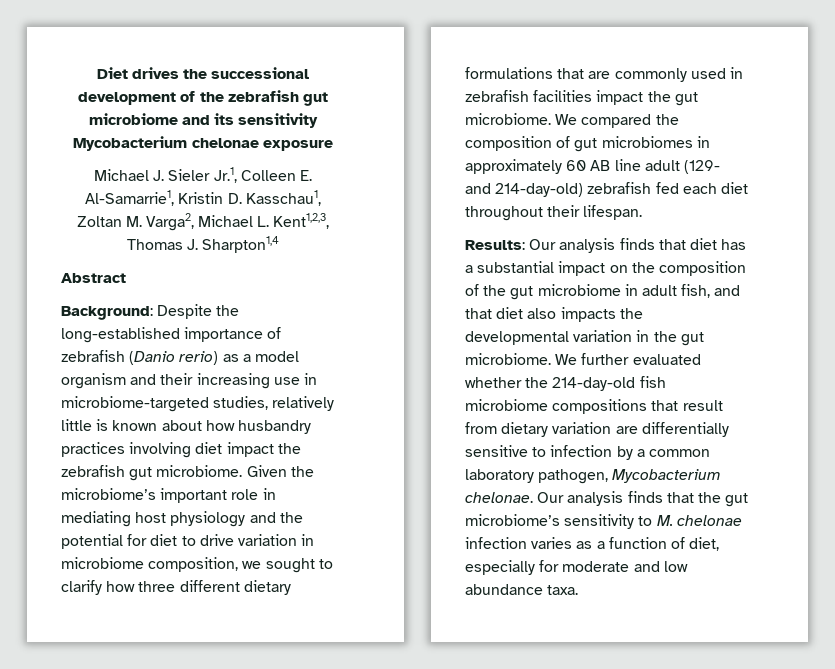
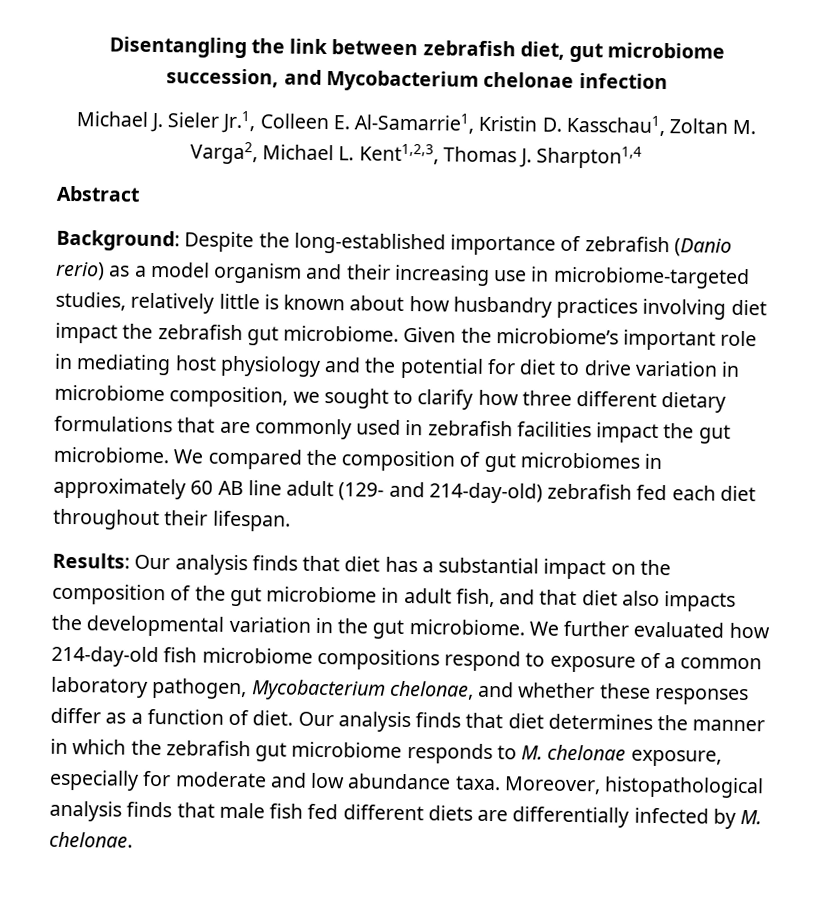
[96,67,310,79] [78,90,328,106] [88,113,319,128] Diet drives the successional development of the zebrafish gut microbiome and its sensitivity -> [108,36,726,63] [166,68,322,88] Disentangling the link between zebrafish diet, gut microbiome succession, and
[262,140,333,151] exposure -> [578,73,668,90] infection
[465,377,549,388] whether the -> [728,622,770,639] how
[651,400,723,411] [465,422,729,437] [465,445,633,460] that result from dietary variation are differentially sensitive to infection by -> [444,650,661,673] respond to exposure of
[465,491,749,507] [465,514,742,529] [465,537,720,551] chelonae. Our analysis finds that the gut microbiome’s sensitivity to M. chelonae infection varies as a function of diet, -> [389,680,749,706] [50,707,766,733] [50,738,722,767] chelonae, and whether these responses differ as a function of diet. Our analysis finds that diet determines the manner in which the zebrafish gut microbiome responds to M. chelonae exposure,
(579, 590) none -> [503,776,765,799] [49,800,763,829] [49,831,133,848] Moreover, histopathological analysis finds that male fish fed different diets are differentially infected by M. chelonae.

